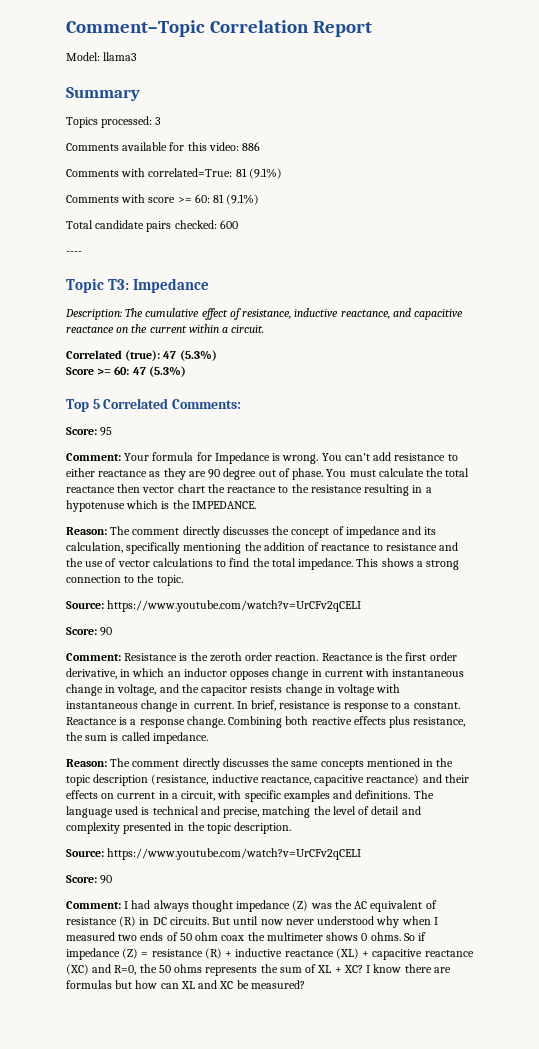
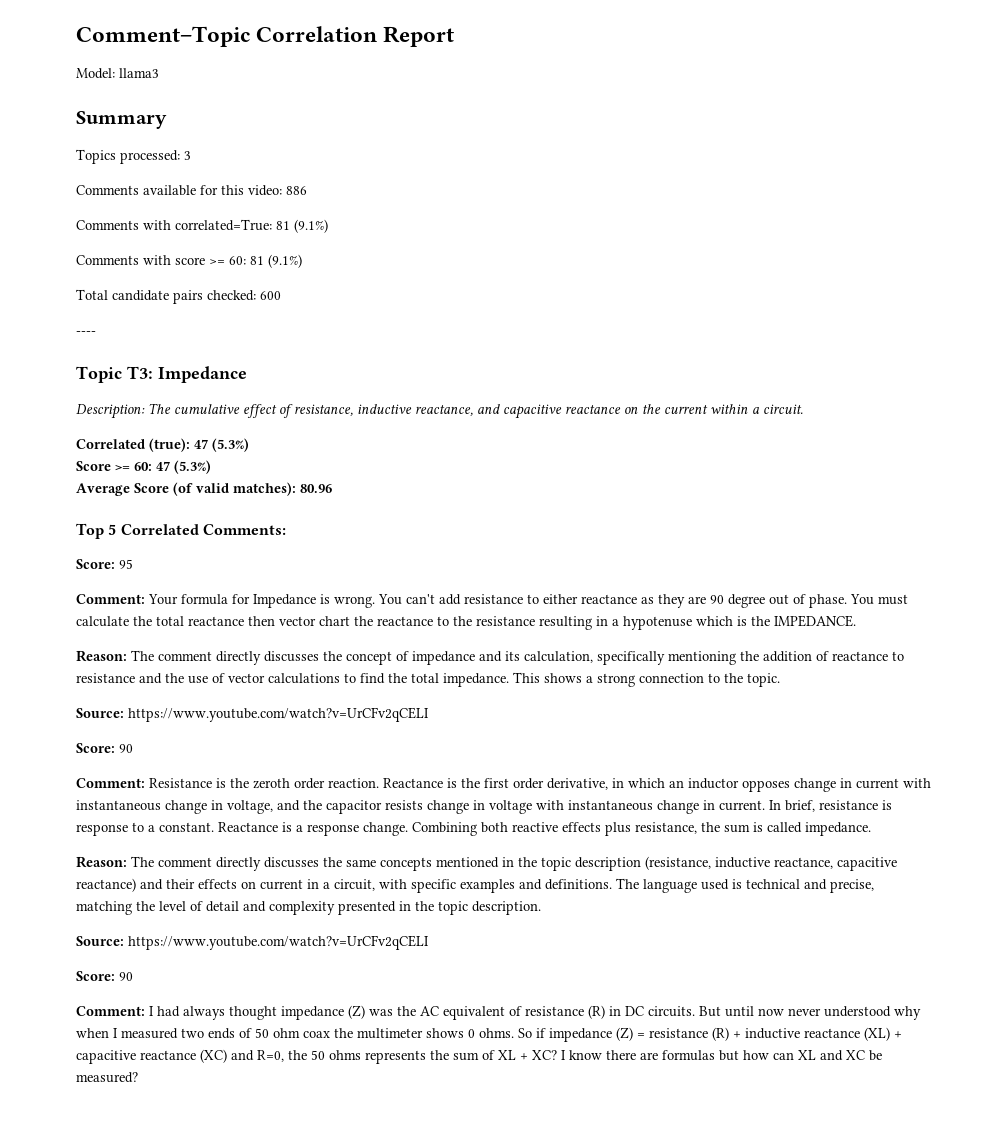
(186, 371) none -> [76,482,332,496] // Average Score (of valid matches): 80.96

